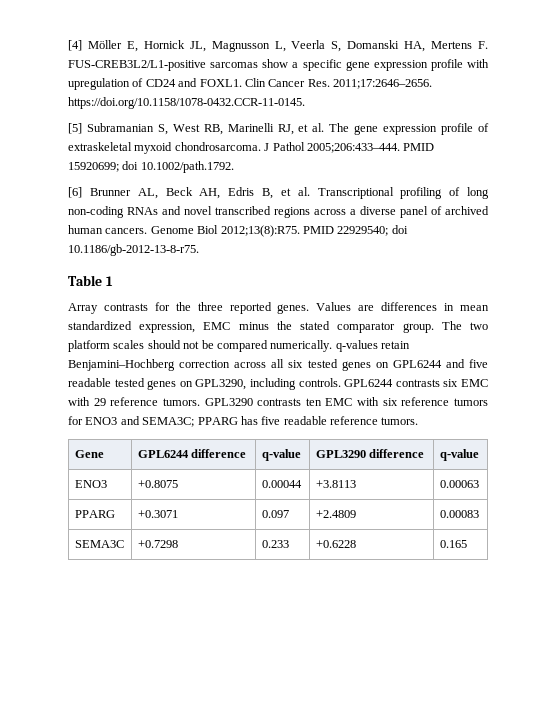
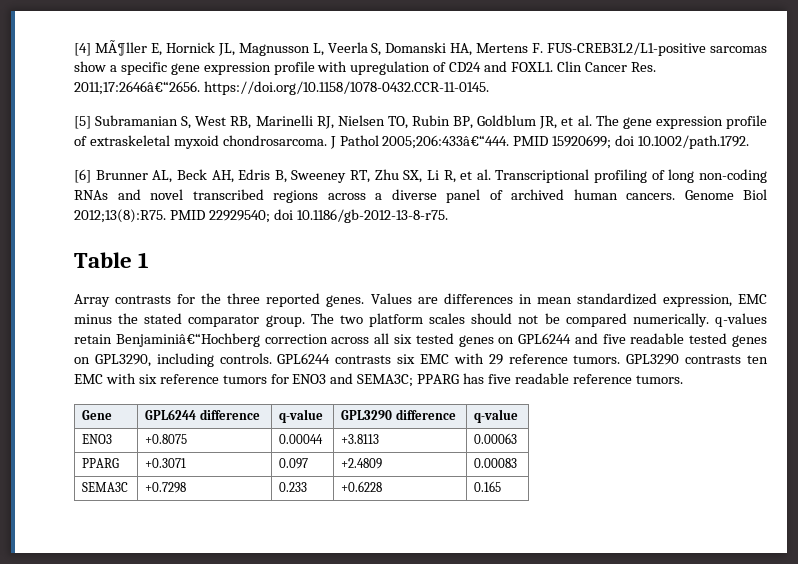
[87,40,122,49] Möller -> [94,40,147,56] MÃ¶ller
[333,79,432,89] 2011;17:2646–2656. -> [74,81,200,95] 2011;17:2646â€“2656.
(294, 129) none -> [337,115,558,129] Nielsen TO, Rubin BP, Goldblum JR,
[306,143,400,153] 2005;206:433–444. -> [382,135,510,149] 2005;206:433â€“444.
(273, 193) none -> [291,169,456,183] Sweeney RT, Zhu SX, Li R,
[68,359,175,371] Benjamini–Hochberg -> [115,333,260,347] Benjaminiâ€“Hochberg

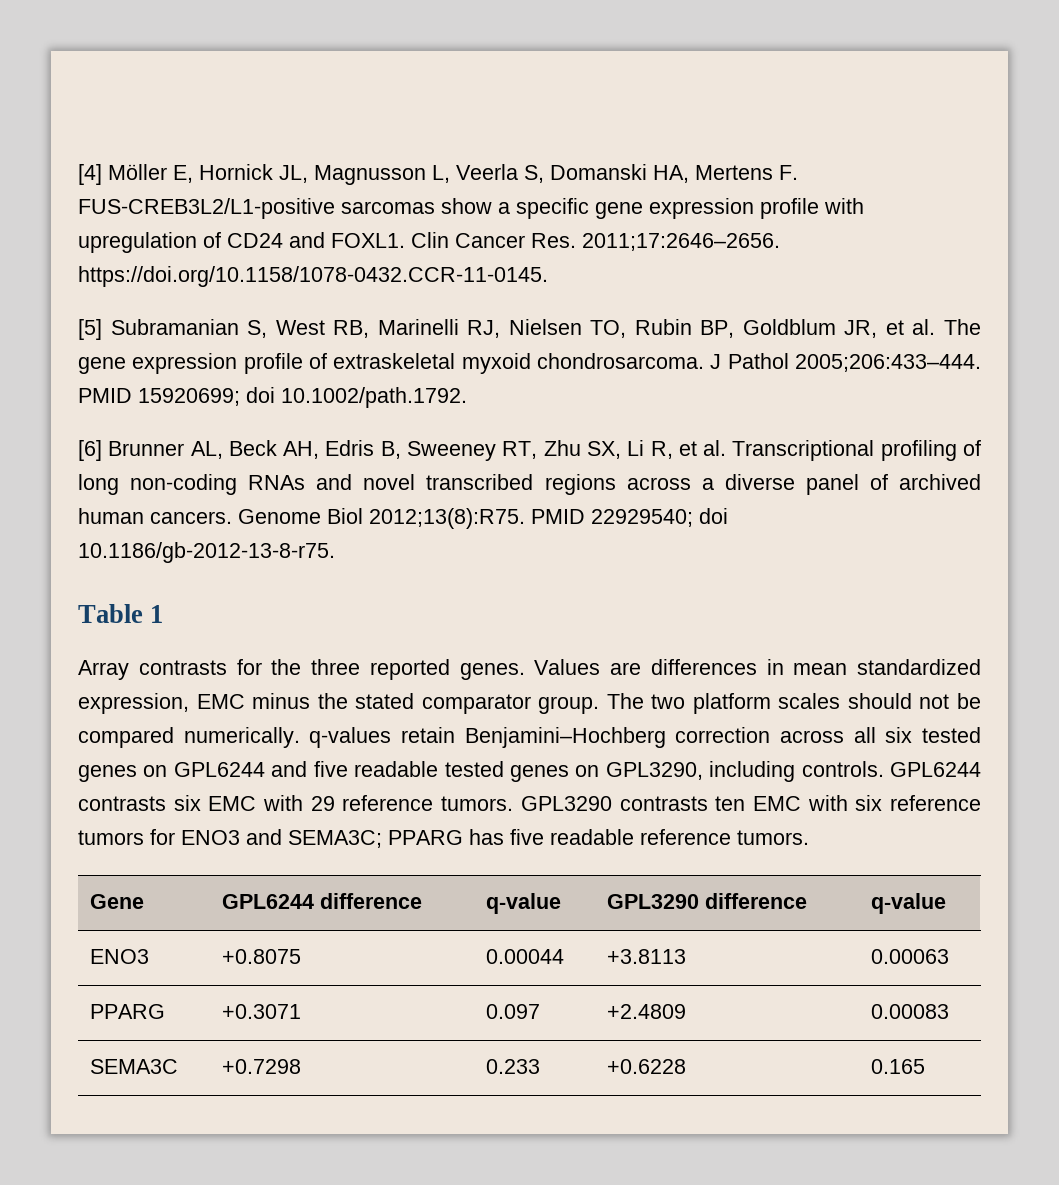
[94,40,147,56] MÃ¶ller -> [108,164,167,180] Möller
[74,81,200,95] 2011;17:2646â€“2656. -> [582,233,780,251] 2011;17:2646–2656.
[382,135,510,149] 2005;206:433â€“444. -> [795,354,982,372] 2005;206:433–444.
[115,333,260,347] Benjaminiâ€“Hochberg -> [464,727,666,748] Benjamini–Hochberg

